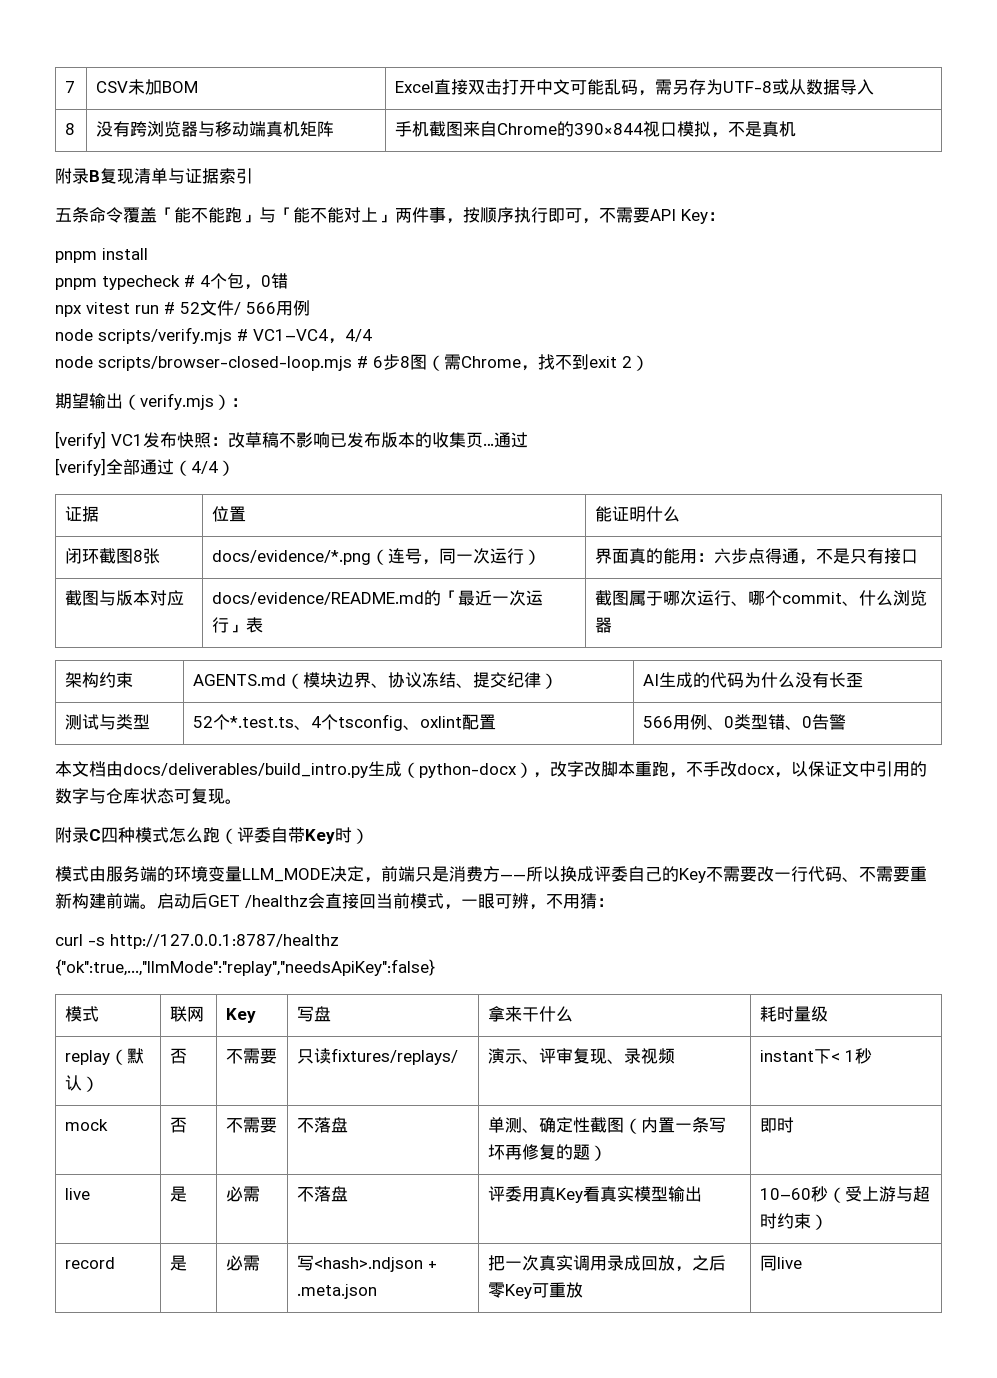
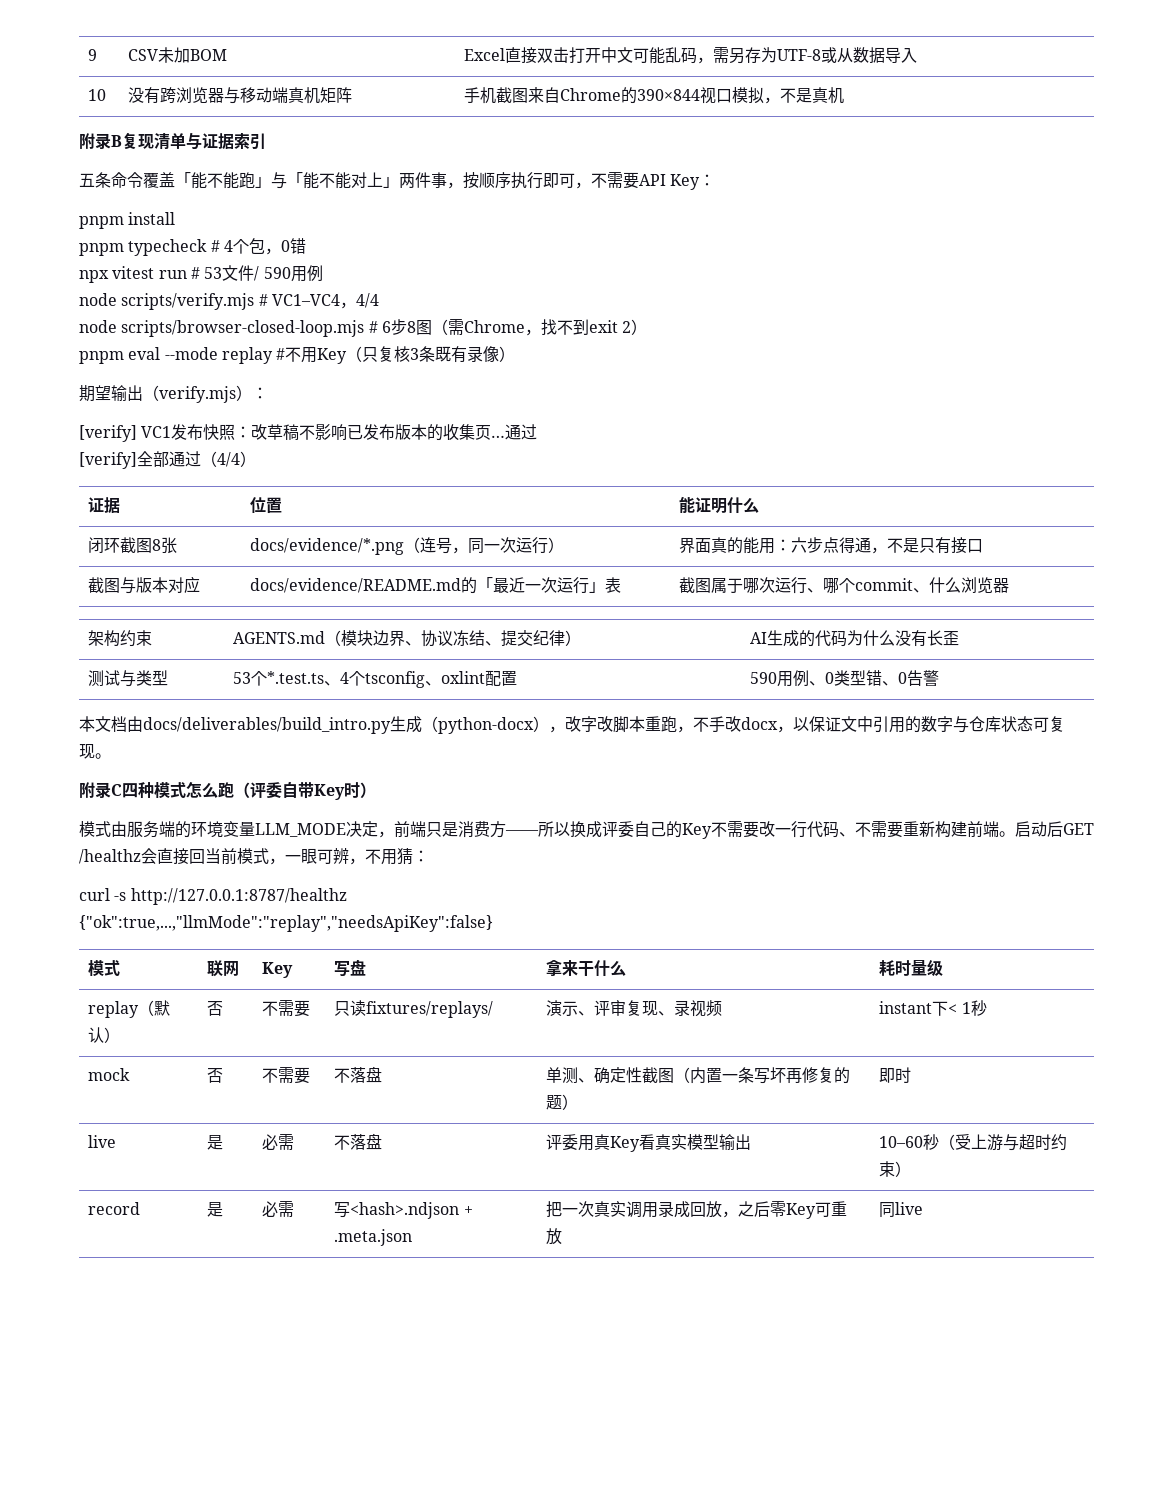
[65,81,76,93] 7 -> [88,49,98,61] 9
[65,123,76,135] 8 -> [88,89,107,101] 10
[180,302,200,314] 52 -> [204,267,223,279] 53
[246,302,276,314] 566 -> [263,267,291,279] 590
(649, 363) none -> [79,346,516,364] // pnpm eval --mode replay #不用Key（只复核3条既有录像）
[193,716,214,728] 52 -> [233,672,252,684] 53
[643,716,674,728] 566 -> [750,672,778,684] 590

